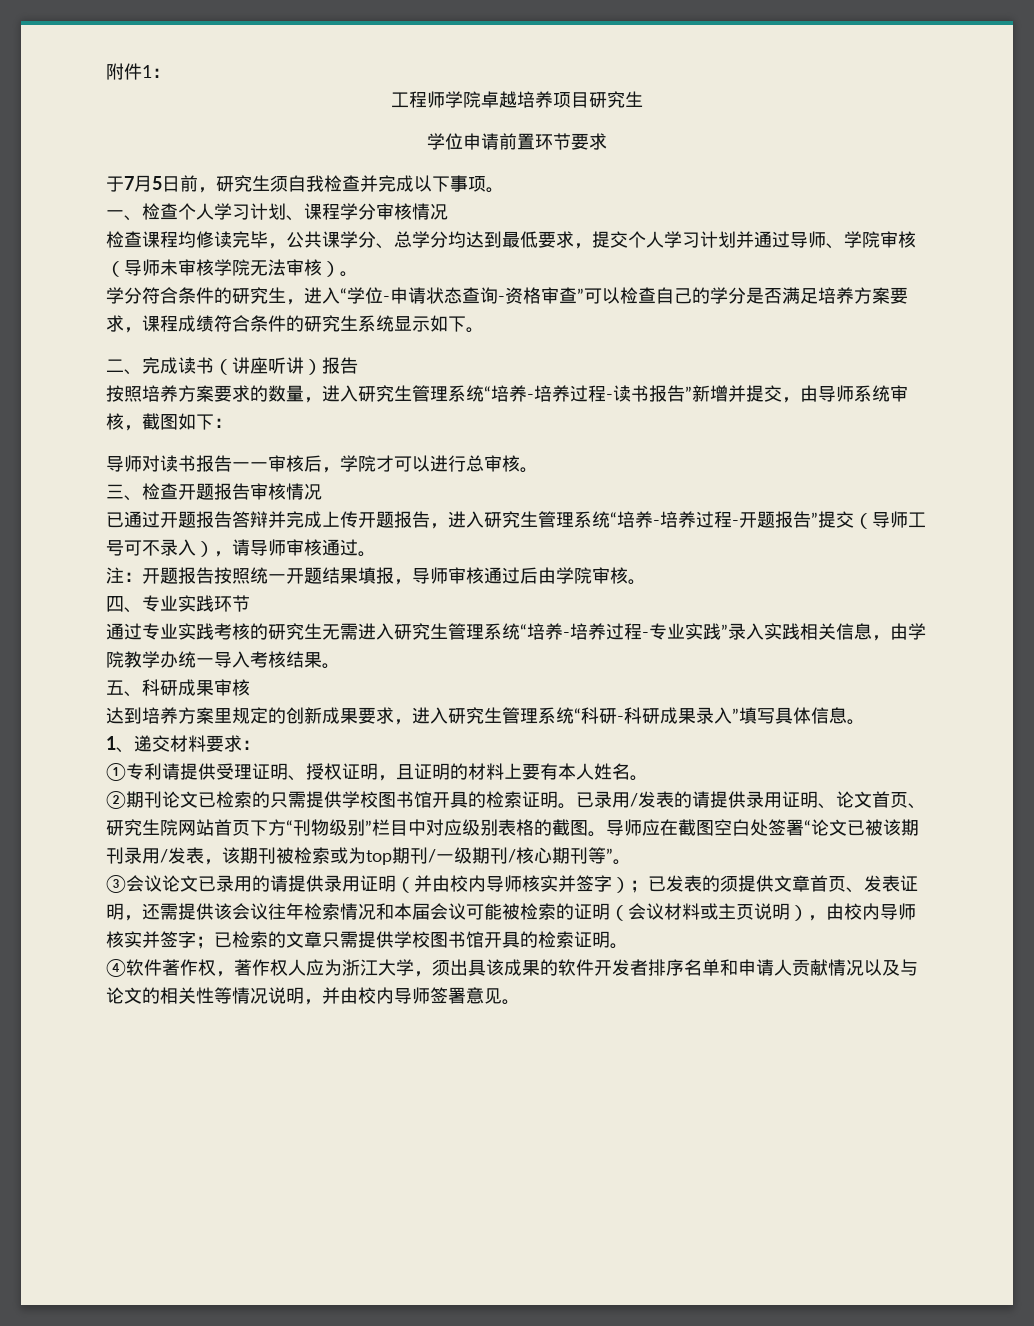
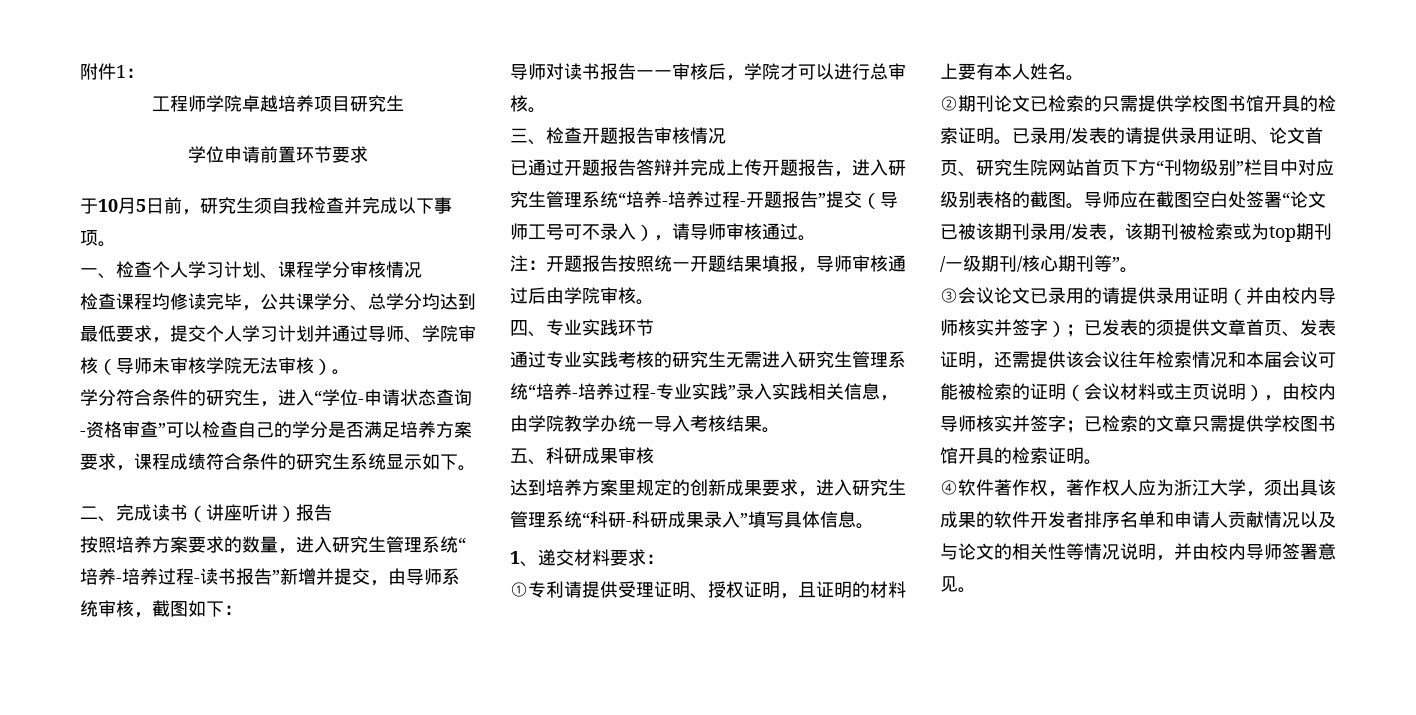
[124,176,134,190] 7 -> [98,199,118,212] 10

